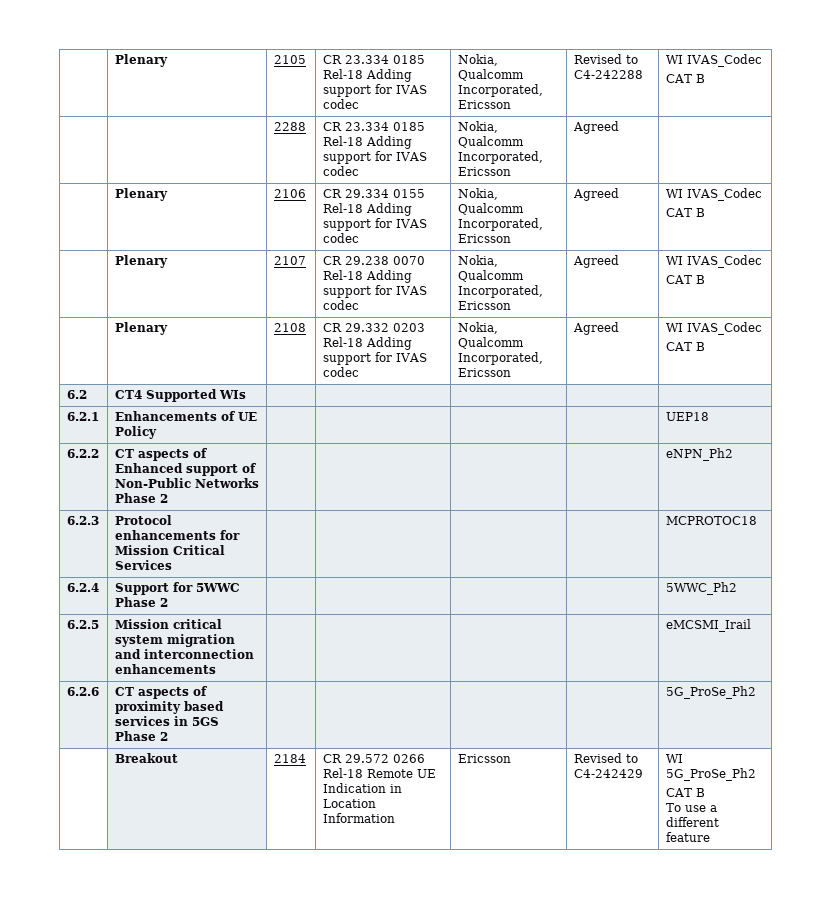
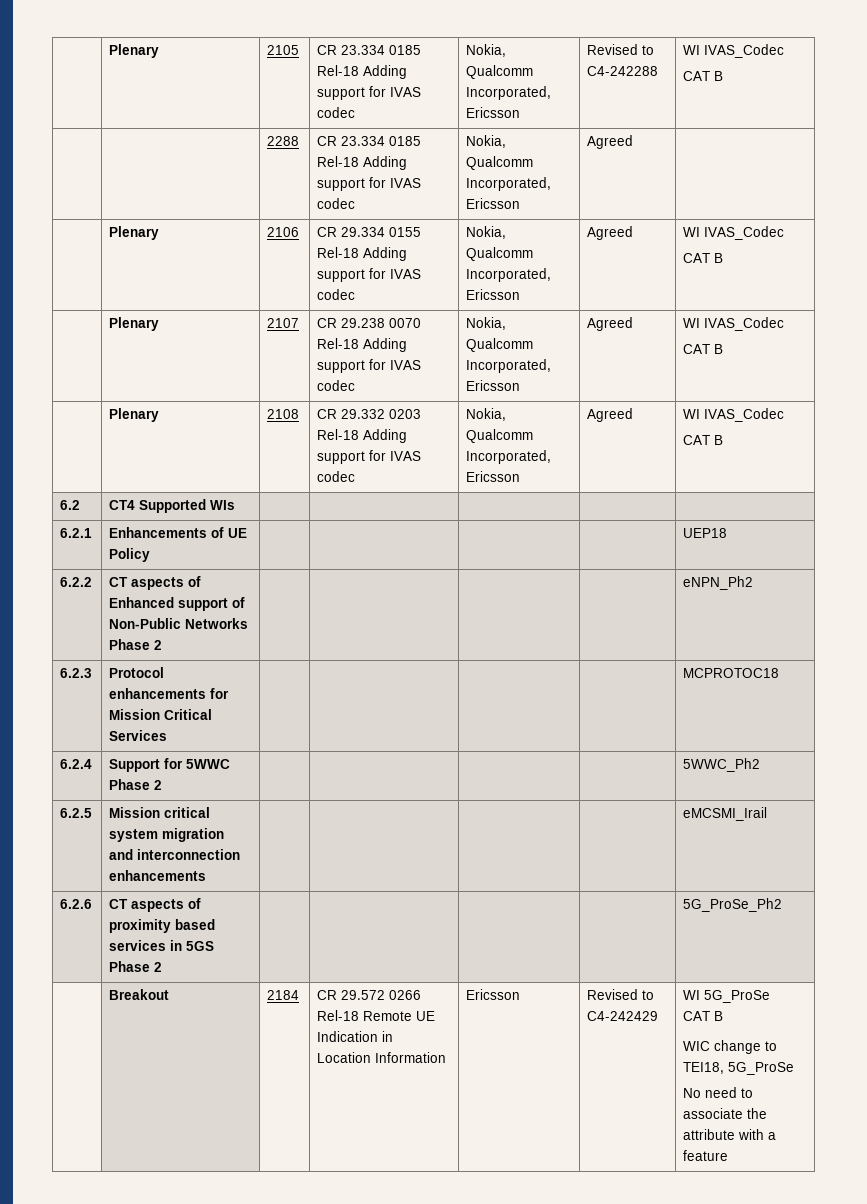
[665,768,756,781] [665,788,705,797] [665,803,717,812] [665,817,719,827] 5G_ProSe_Ph2 // CAT B // To use a different -> [704,990,771,1003] [683,1011,724,1021] [683,1040,778,1054] [683,1062,795,1075] [683,1087,754,1098] [683,1108,768,1119] [683,1129,777,1140] 5G_ProSe // CAT B // WIC change to TEI18, 5G_ProSe // No need to associate the attribute with a

